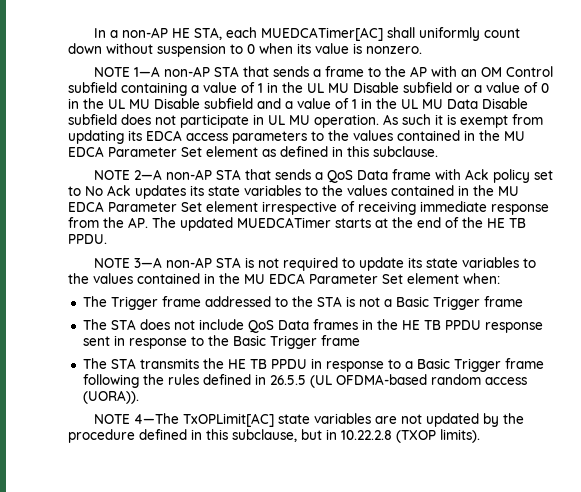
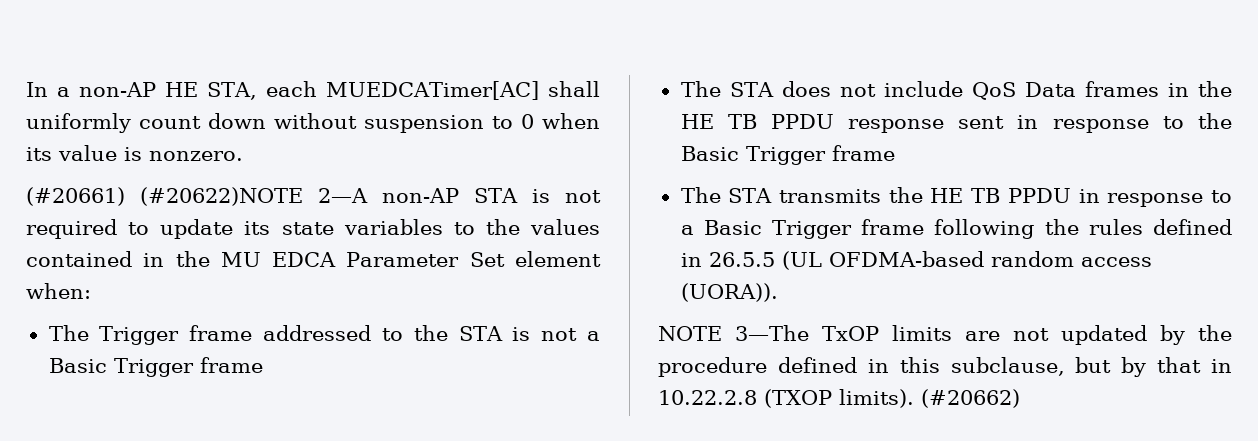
[93,66,553,77] [68,82,549,96] [68,98,528,109] [68,114,543,128] [68,130,525,144] [68,146,438,157] [93,169,553,183] [68,185,519,199] [68,201,549,215] [68,217,526,231] [68,234,107,244] [93,257,162,268] NOTE 1—A non-AP STA that sends a frame to the AP with an OM Control subfield containing a value of 1 in the UL MU Disable subfield or a value of 0 in the UL MU Disable subfield and a value of 1 in the UL MU Data Disable subfield does not participate in UL MU operation. As such it is exempt from updating its EDCA access parameters to the values contained in the MU EDCA Parameter Set element as defined in this subclause. // NOTE 2—A non-AP STA that sends a QoS Data frame with Ack policy set to No Ack updates its state variables to the values contained in the MU EDCA Parameter Set element irrespective of receiving immediate response from the AP. The updated MUEDCATimer starts at the end of the HE TB PPDU. // NOTE 3—A -> [26,187,369,206] (#20661) (#20622)NOTE 2—A
[133,413,371,427] 4—The TxOPLimit[AC] state variables -> [735,325,952,341] 3—The TxOP limits
(322, 434) none -> [1121,357,1202,377] by that
(480, 436) none -> [921,389,1020,408] (#20662)

